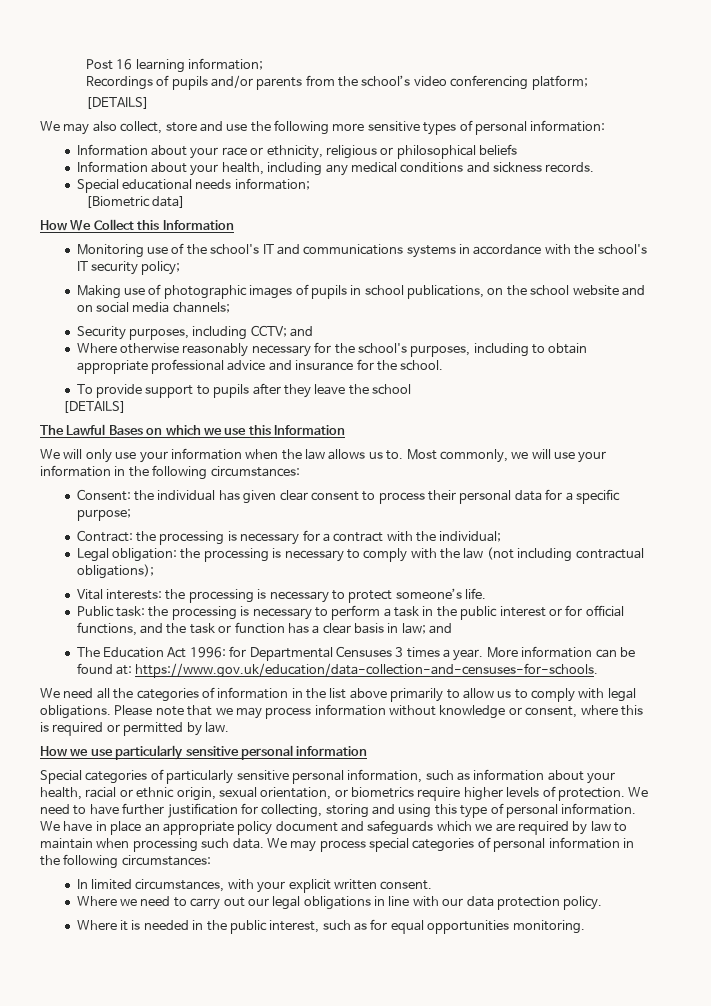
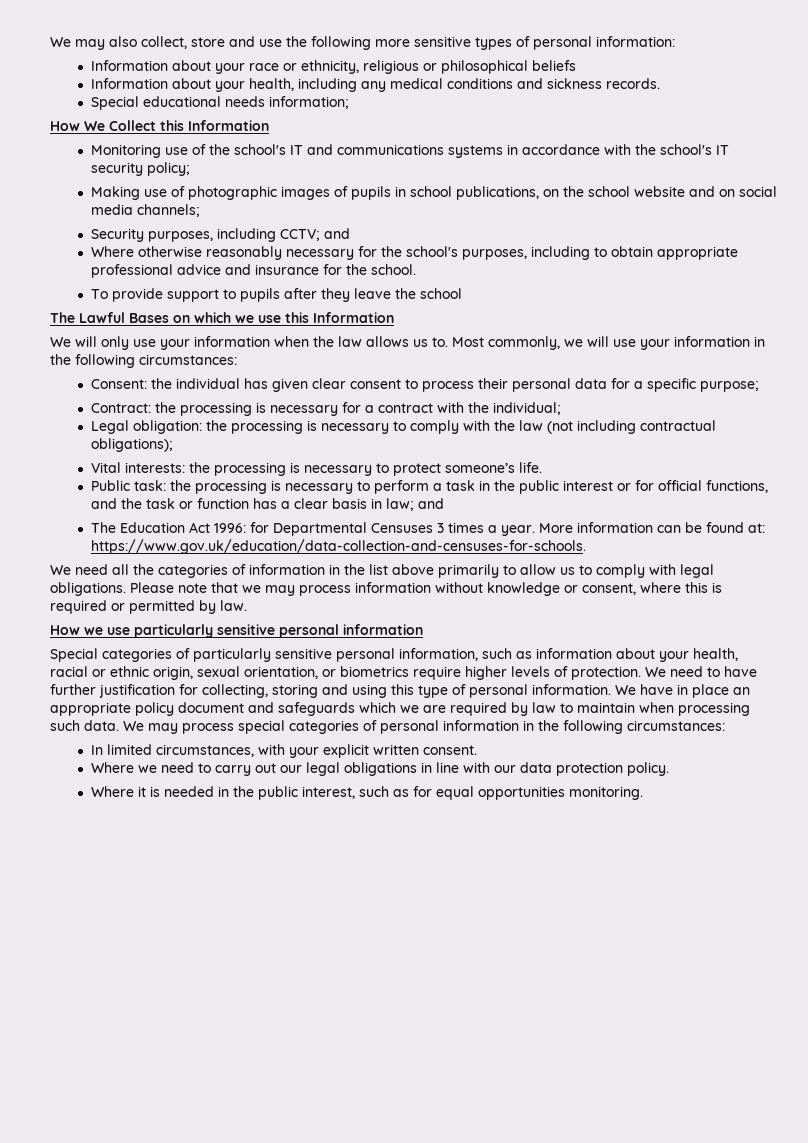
[85,58,263,73] [85,75,588,90] [85,97,149,109] Post 16 learning information; // Recordings of pupils and/or parents from the school’s video conferencing platform; // [DETAILS] // -> (50, 42) none
[85,196,186,208] // [Biometric data] -> (349, 102) none
[62,401,126,413] // [DETAILS] -> (462, 293) none

